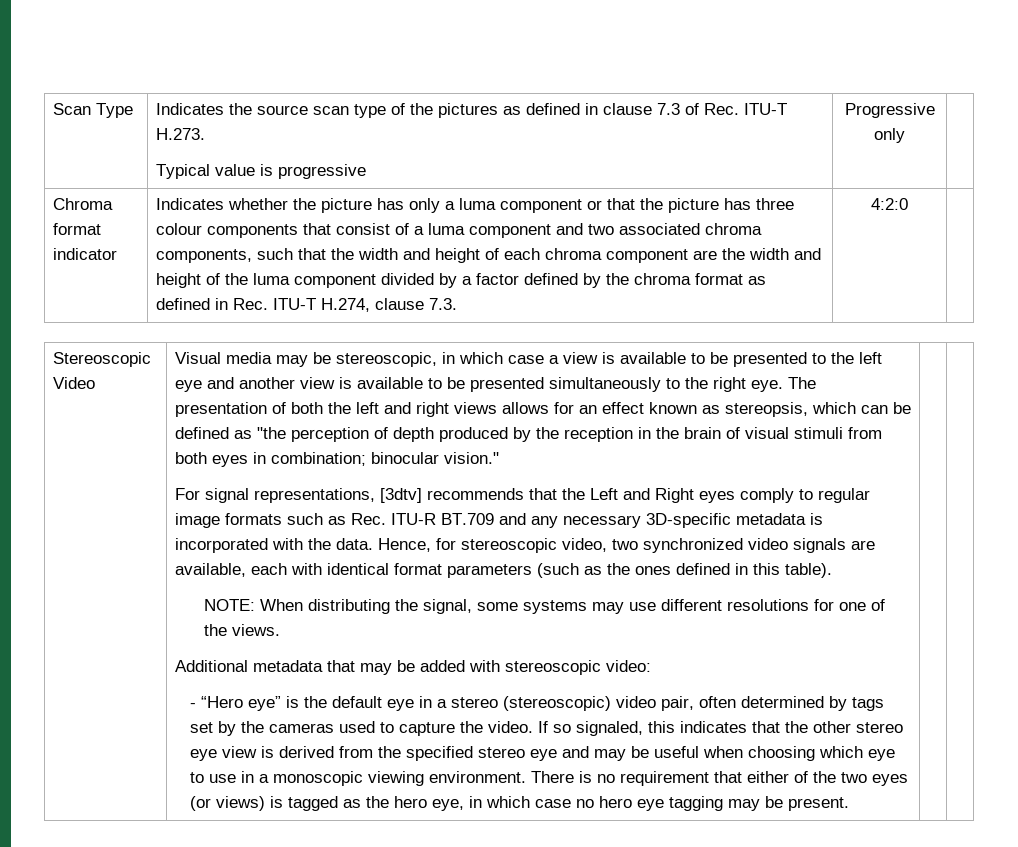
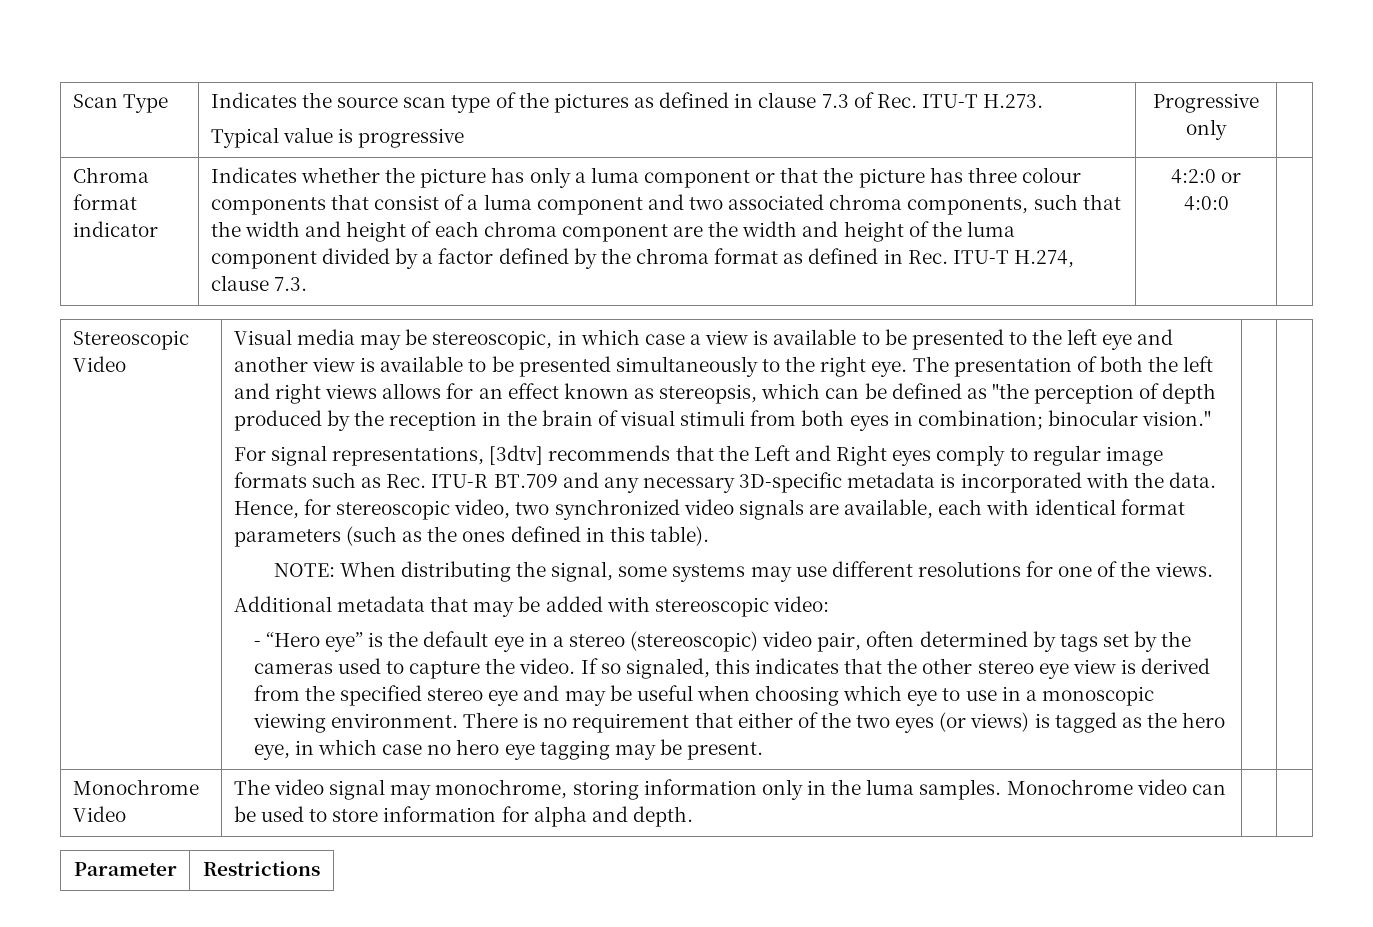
(908, 204) none -> [1221,172,1242,183] [1183,196,1229,211] or 4:0:0
(849, 804) none -> [72,779,199,795] [72,806,126,822] [233,779,1226,800] [233,806,693,827] [73,862,177,876] [203,861,320,876] // Monochrome Video | The video signal may monochrome, storing information only in the luma samples. Monochrome video can be used to store information for alpha and depth. | | // Parameter | Restrictions

